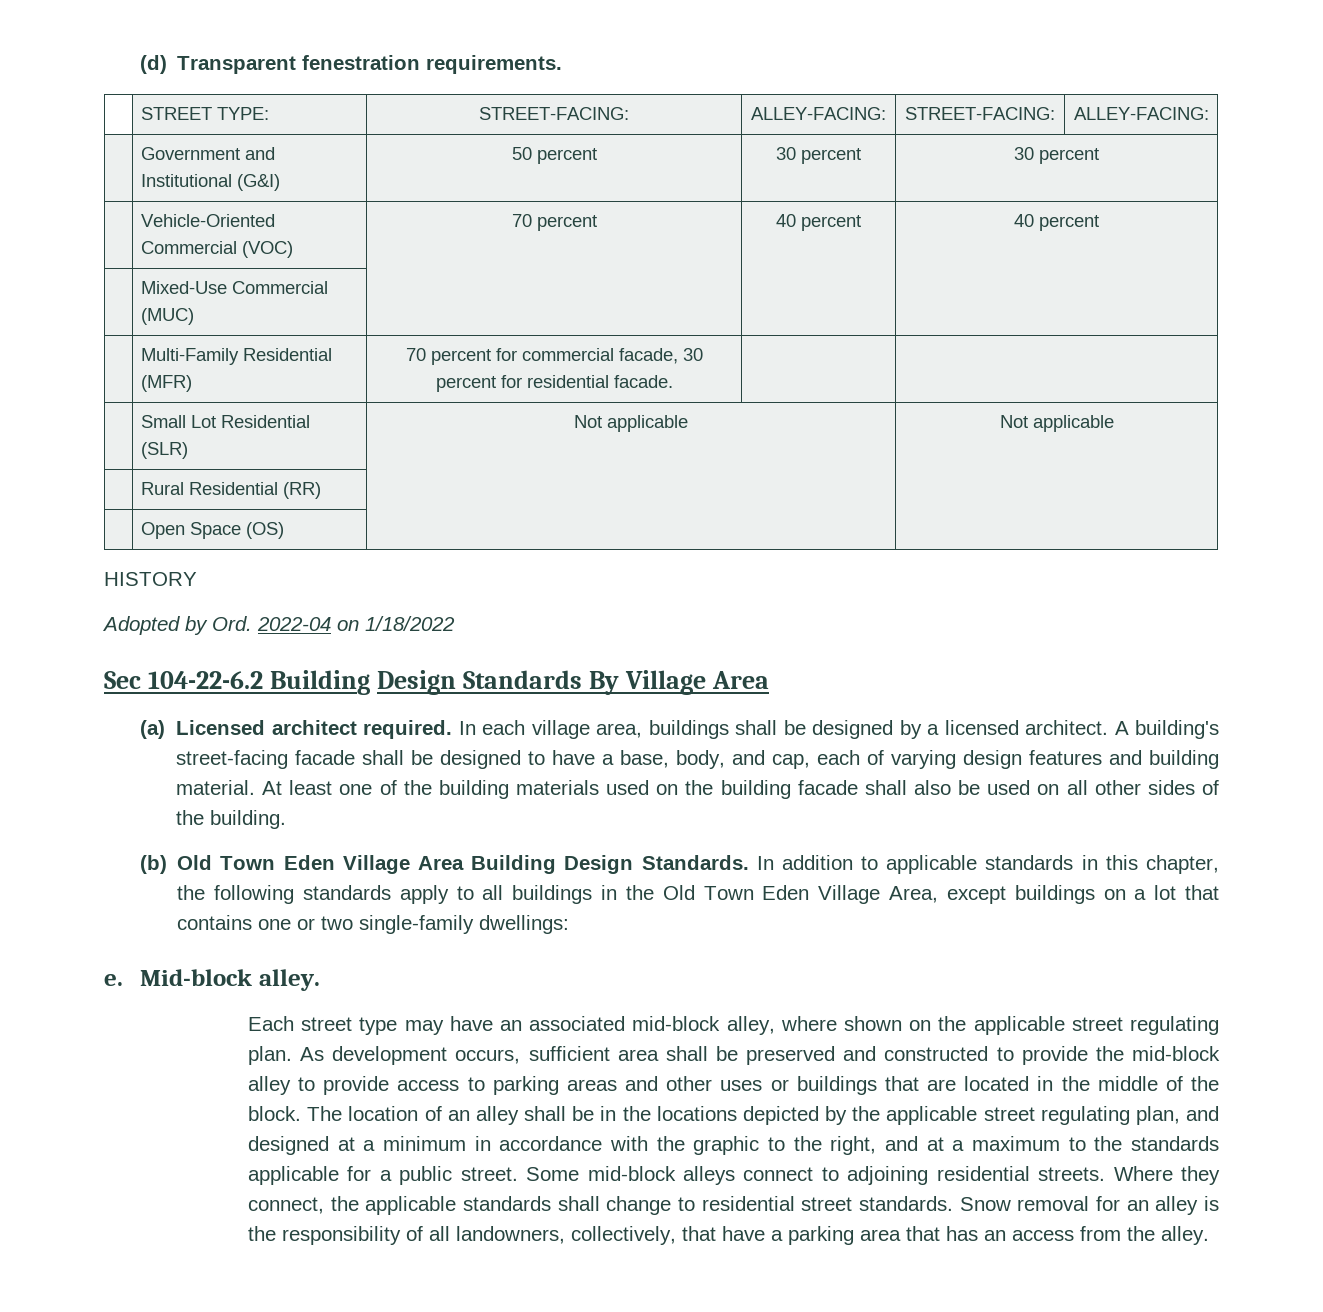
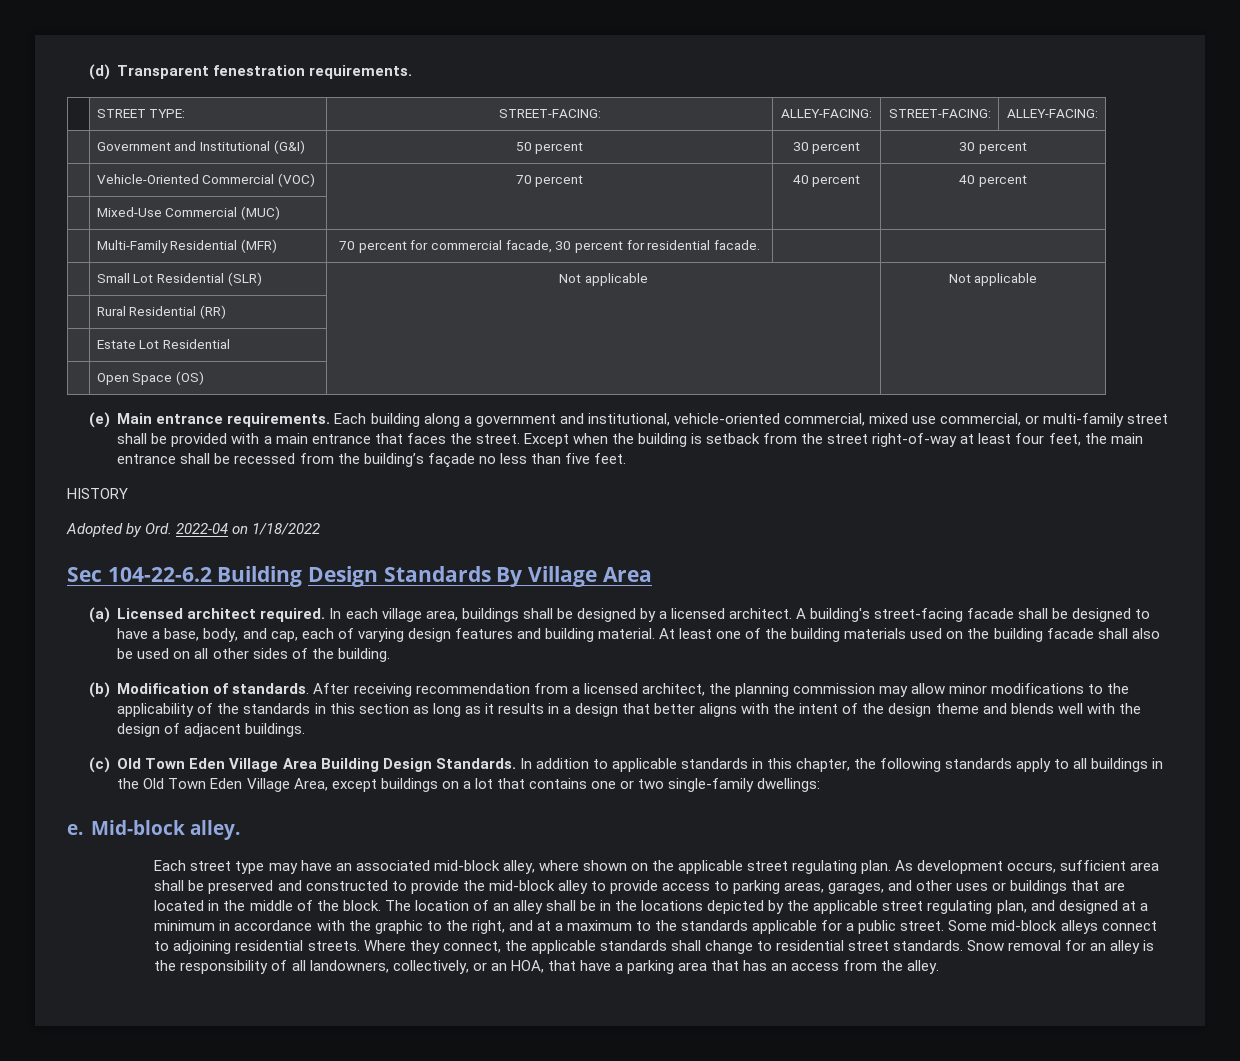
(321, 490) none -> [96,339,230,349] // | Estate Lot Residential | |
(284, 530) none -> [88,412,1169,428] [117,433,1143,447] [117,453,626,468] // (e) Main entrance requirements. Each building along a government and institutional, vehicle-oriented commercial, mixed use commercial, or multi-family street shall be provided with a main entrance that faces the street. Except when the building is setback from the street right-of-way at least four feet, the main entrance shall be recessed from the building’s façade no less than five feet.
(167, 864) none -> [117,683,1130,697] [117,703,1141,717] [117,723,306,737] [88,757,110,773] Modification of standards. After receiving recommendation from a licensed architect, the planning commission may allow minor modifications to the applicability of the standards in this section as long as it results in a design that better aligns with the intent of the design theme and blends well with the design of adjacent buildings. // (c)
[566,1079,617,1091] areas -> [784,882,885,894] areas, garages,
(676, 1235) none -> [472,960,544,973] or an HOA,

